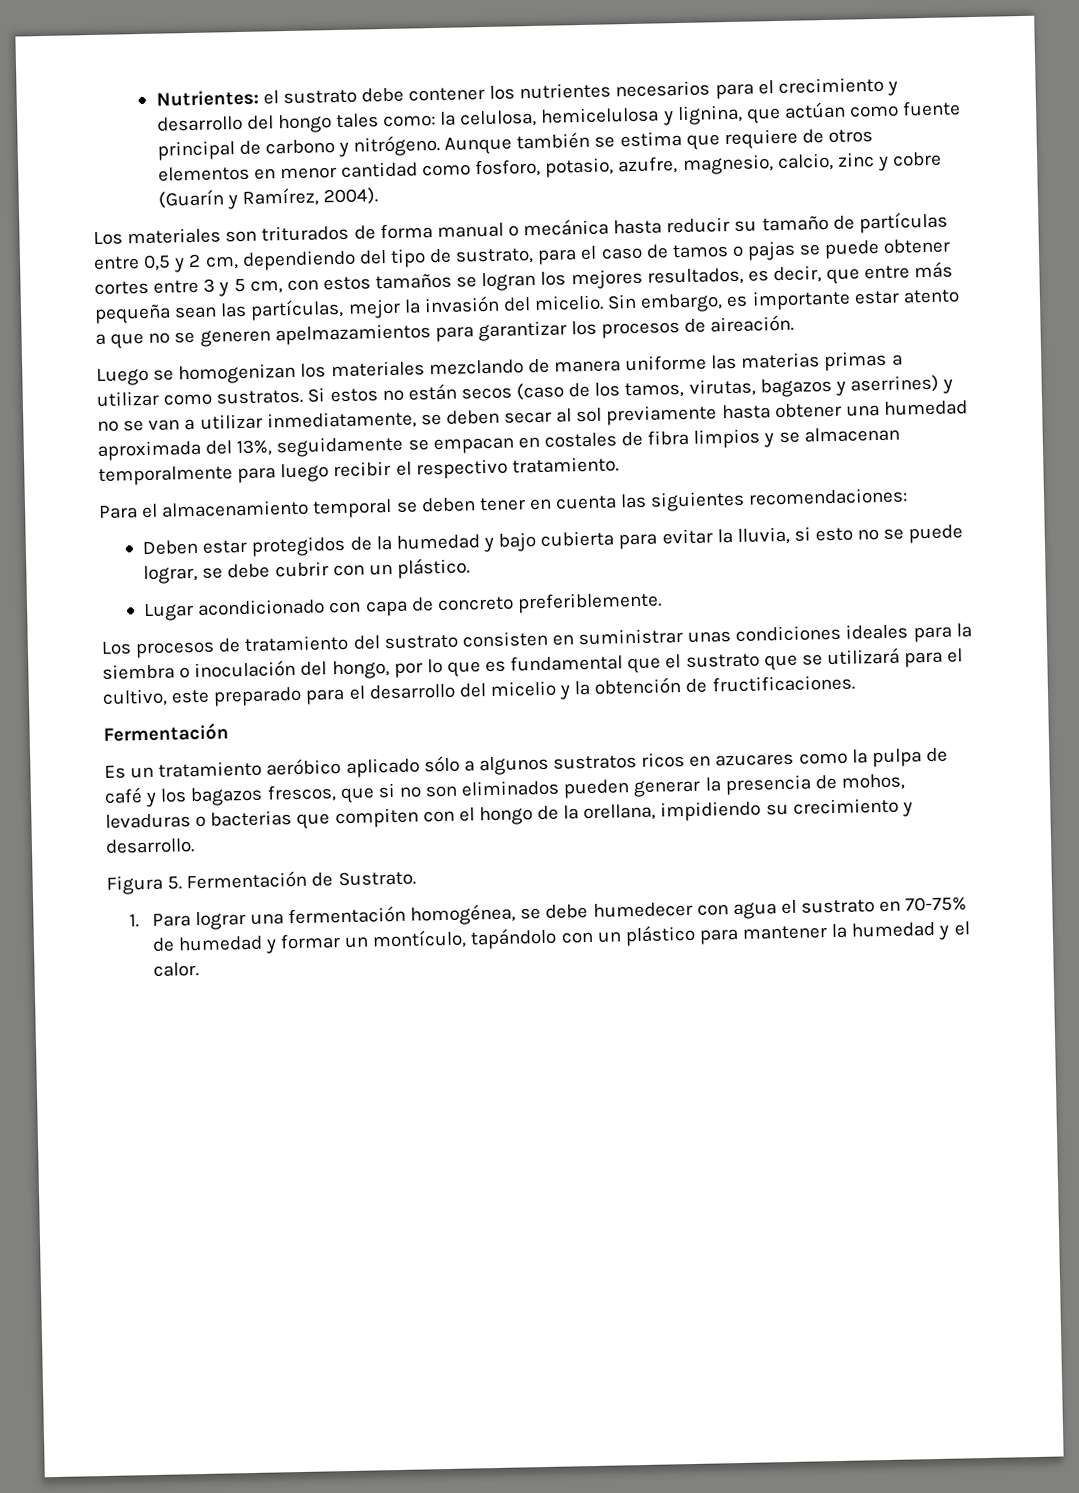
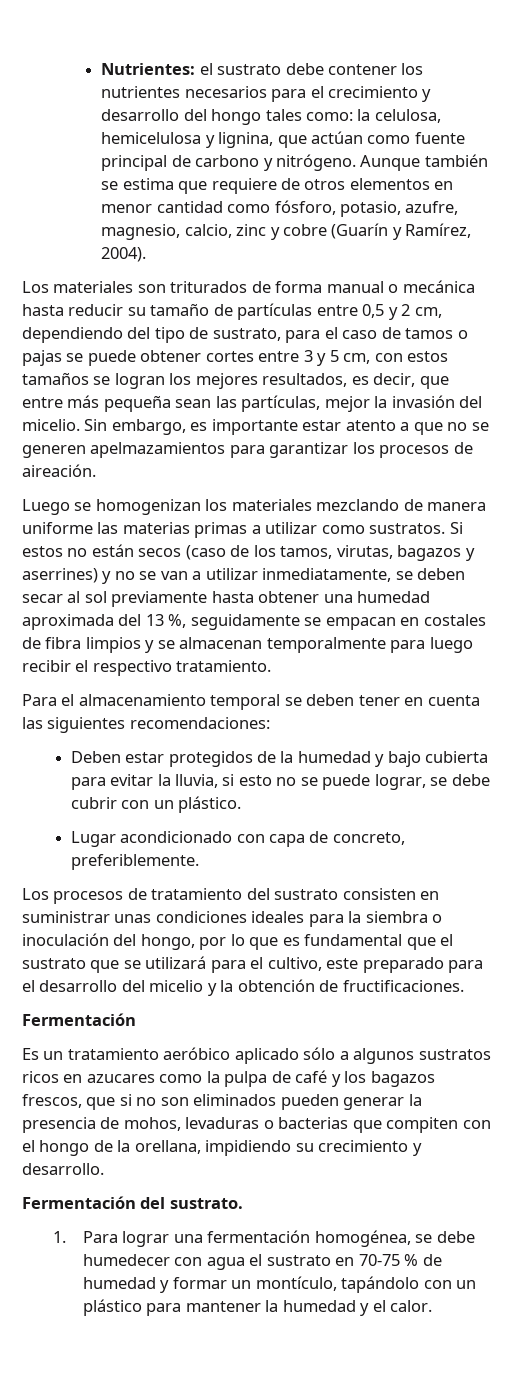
[475,158,542,178] fosforo, -> [274,200,336,215] fósforo,
[236,439,274,457] 13%, -> [145,614,187,628] 13 %,
[436,596,514,612] concreto -> [332,832,405,845] concreto,
[106,870,416,895] Figura 5. Fermentación de Sustrato. -> [22,1196,243,1209] Fermentación del sustrato.
[905,896,968,912] 70-75% -> [358,1254,419,1266] 70-75 %

